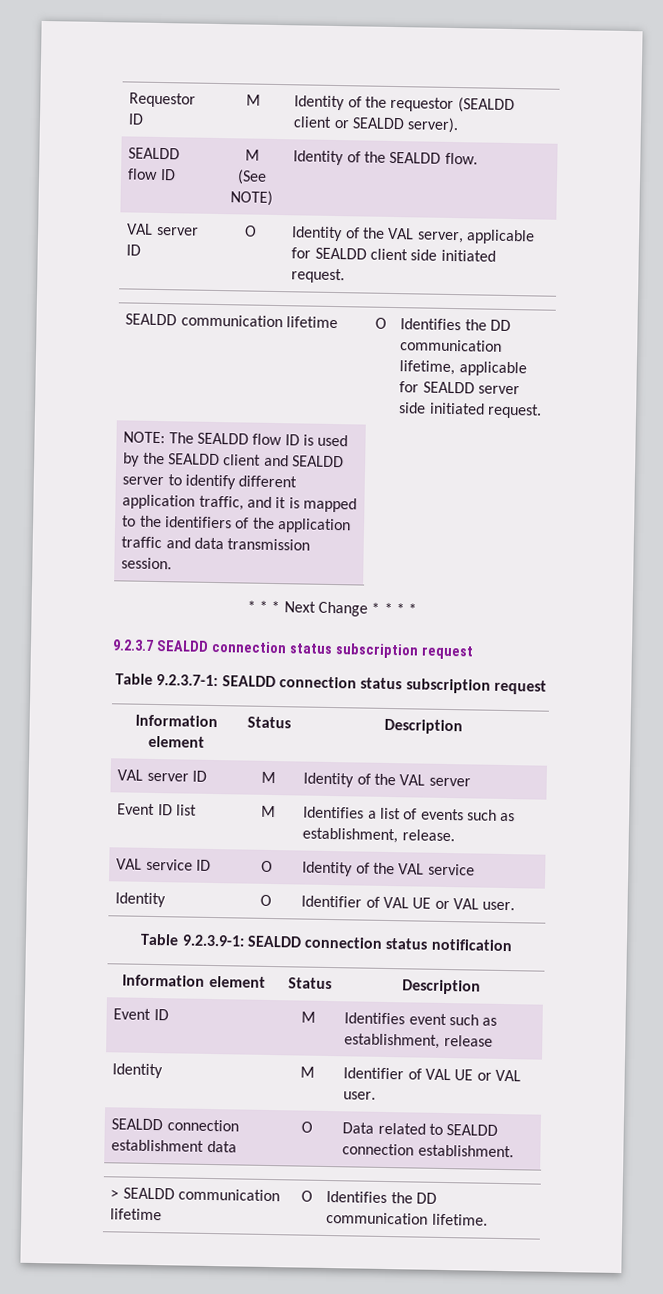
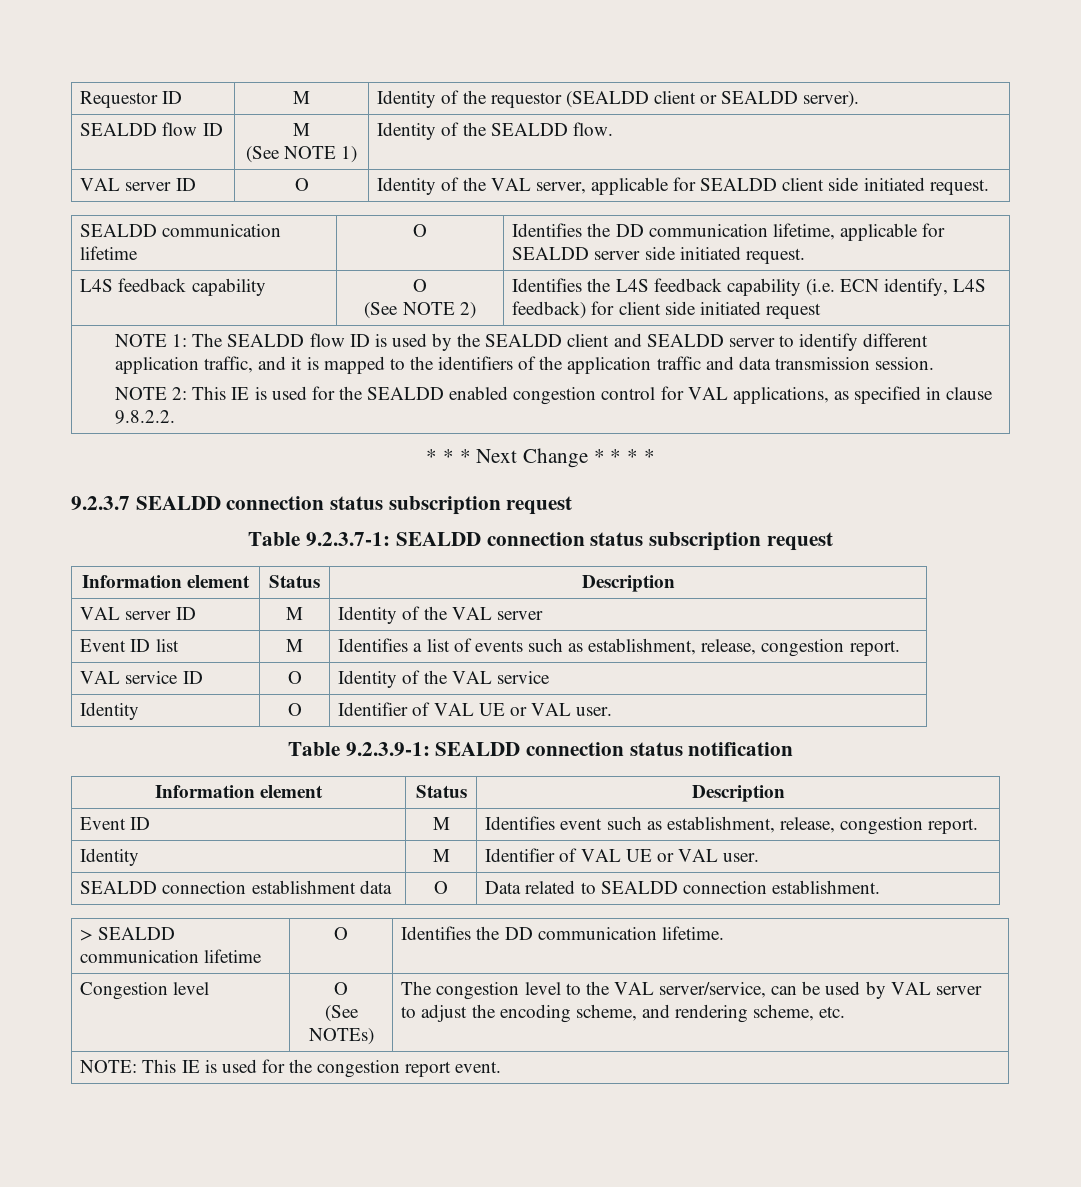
[229,190,273,206] NOTE) -> [284,146,358,163] NOTE 1)
[123,431,166,444] NOTE: -> [80,278,266,296] [413,279,427,292] [364,302,476,319] [512,278,987,296] [512,301,821,319] [114,334,188,347] L4S feedback capability | O // (See NOTE 2) | Identifies the L4S feedback capability (i.e. ECN identify, L4S feedback) for client side initiated request // NOTE 1:
(173, 563) none -> [114,386,994,405] [114,410,175,424] // NOTE 2: This IE is used for the SEALDD enabled congestion control for VAL applications, as specified in clause 9.8.2.2.
[401,829,455,842] release. -> [701,639,900,657] release, congestion report.
[443,1034,493,1047] release -> [779,817,979,835] release, congestion report.
(488, 1219) none -> [80,982,210,1000] [334,982,348,995] [324,1005,359,1022] [308,1028,374,1045] [401,981,982,1000] [401,1004,846,1023] [80,1059,502,1078] // Congestion level | O // (See NOTEs) | The congestion level to the VAL server/service, can be used by VAL server to adjust the encoding scheme, and rendering scheme, etc. // NOTE: This IE is used for the congestion report event.

